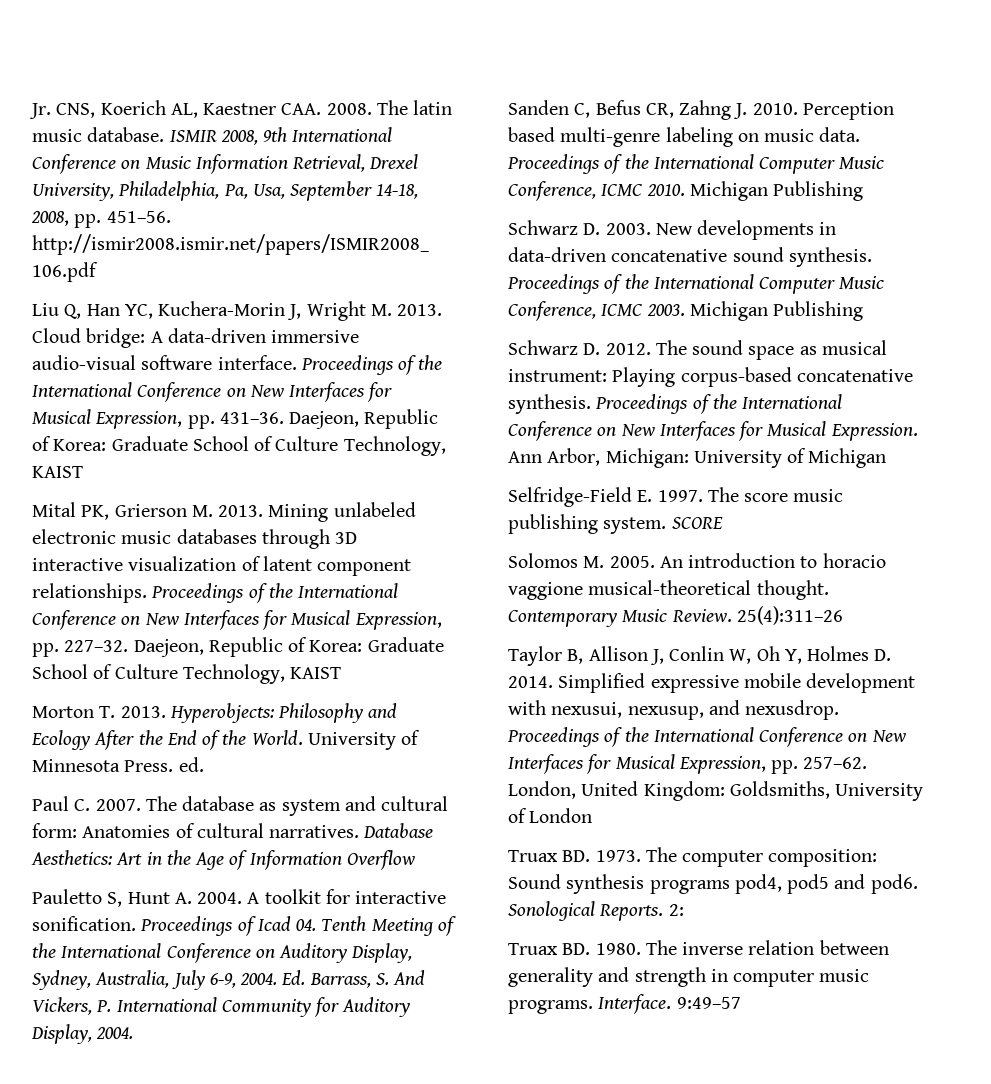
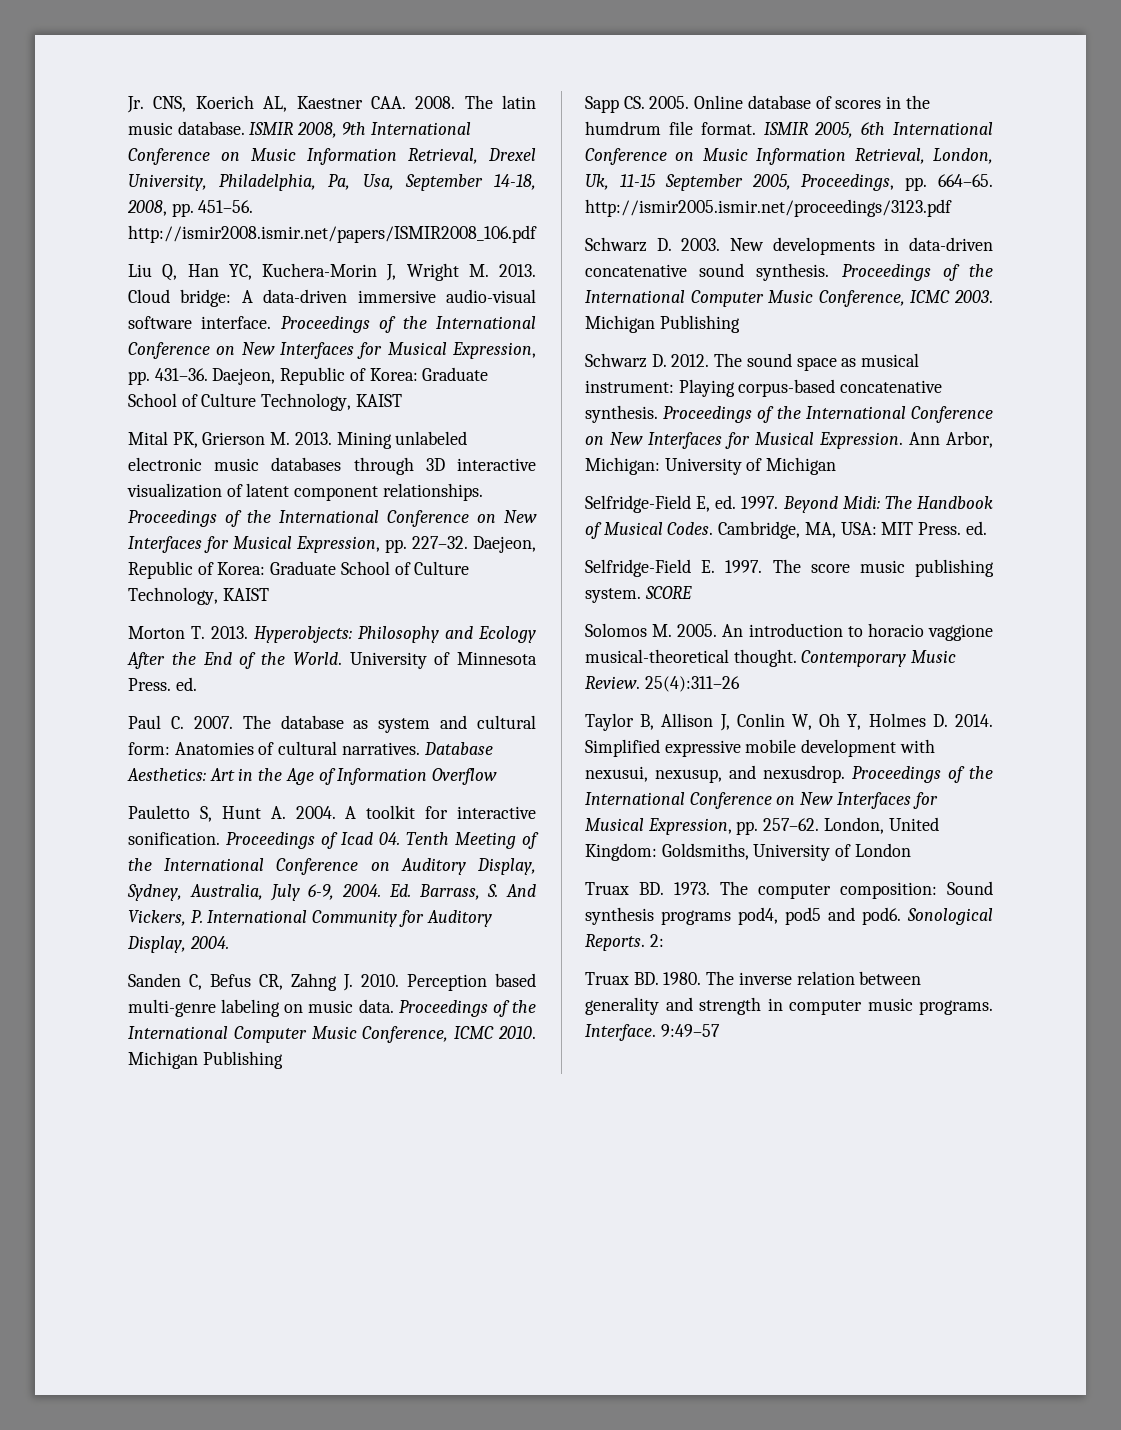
(864, 191) none -> [585,95,930,113] [585,121,993,138] [585,148,993,165] [585,174,993,191] [585,199,952,217] // Sapp CS. 2005. Online database of scores in the humdrum file format. ISMIR 2005, 6th International Conference on Music Information Retrieval, London, Uk, 11-15 September 2005, Proceedings, pp. 664–65. http://ismir2005.ismir.net/proceedings/3123.pdf
(887, 458) none -> [585,495,993,513] [585,521,987,539] // Selfridge-Field E, ed. 1997. Beyond Midi: The Handbook of Musical Codes. Cambridge, MA, USA: MIT Press. ed.

